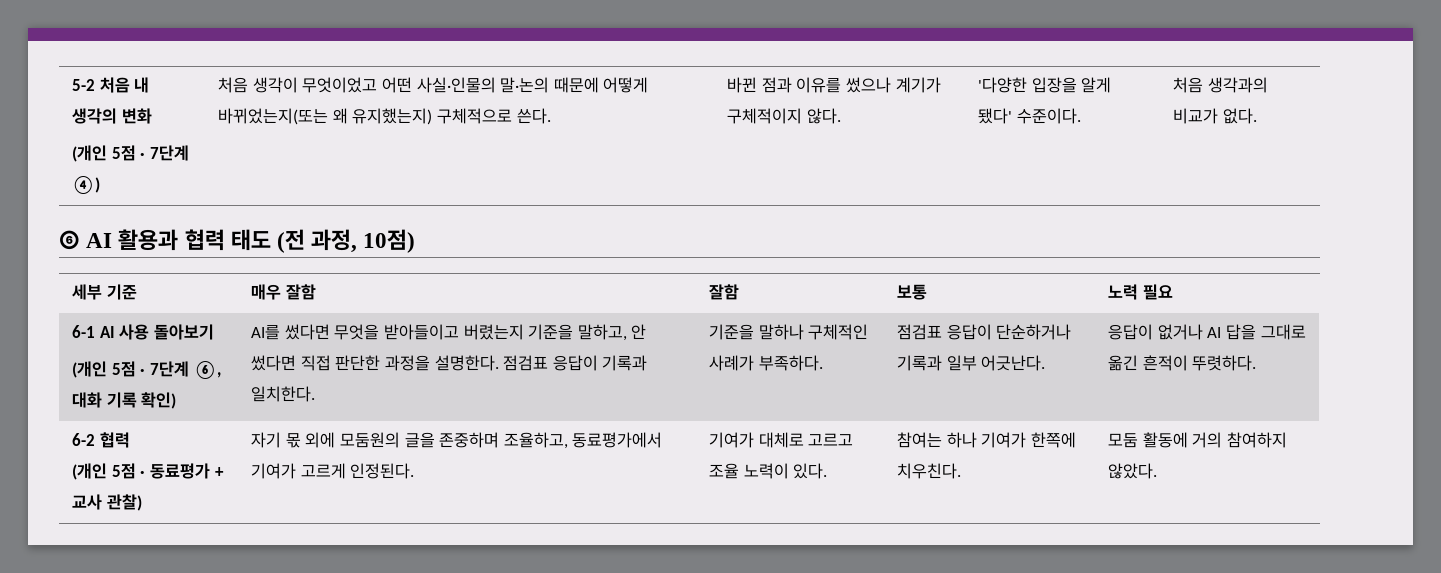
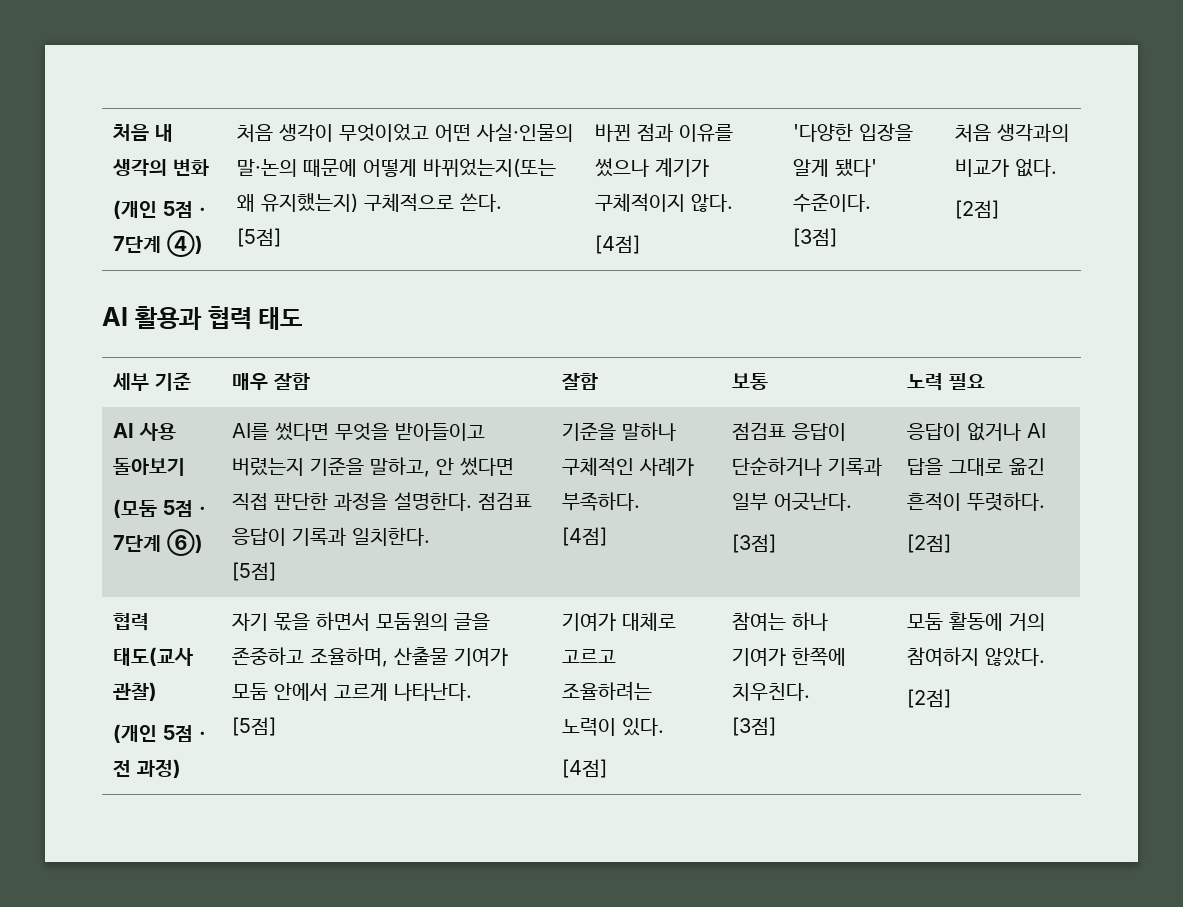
[72,79,96,91] 5-2 -> (112, 132) none
(551, 116) none -> [236,228,281,247] // [5점]
(841, 116) none -> [594,235,640,254] // [4점]
(1081, 116) none -> [792,228,837,247] // [3점]
[59,230,80,250] // ⑥ -> [954,200,999,219] // [2점] //
[277,229,416,253] (전 과정, 10점) -> (303, 318) none
[72,325,96,338] 6-1 -> (985, 381) none
[72,361,221,379] [72,392,177,409] (개인 5점 · 7단계 ⑥, 대화 기록 확인) -> [112,499,206,518] [112,529,203,556] (모둠 5점 · 7단계 ⑥)
(316, 394) none -> [231,562,276,581] // [5점]
(823, 363) none -> [561,527,607,546] // [4점]
(1046, 363) none -> [731,534,776,553] // [3점]
[72,432,130,448] [72,463,224,480] [72,494,142,511] [251,432,663,449] [251,463,415,479] // 6-2 협력 // (개인 5점 · 동료평가 + 교사 관찰) | 자기 몫 외에 모둠원의 글을 존중하며 조율하고, 동료평가에서 기여가 고르게 인정된다. -> [906,534,951,553] [112,613,149,631] [112,647,193,666] [112,682,157,701] [112,724,206,743] [112,759,181,778] [231,612,490,631] [231,647,508,667] [231,682,472,701] [231,717,276,736] // [2점] // 협력 태도(교사 관찰) // (개인 5점 · 전 과정) | 자기 몫을 하면서 모둠원의 글을 존중하고 조율하며, 산출물 기여가 모둠 안에서 고르게 나타난다. // [5점]
[709,463,740,479] 조율 -> [561,681,652,701] 조율하려는
(828, 471) none -> [561,759,607,778] // [4점]
(962, 471) none -> [731,717,776,736] // [3점]
(1158, 471) none -> [906,689,951,708] // [2점]

